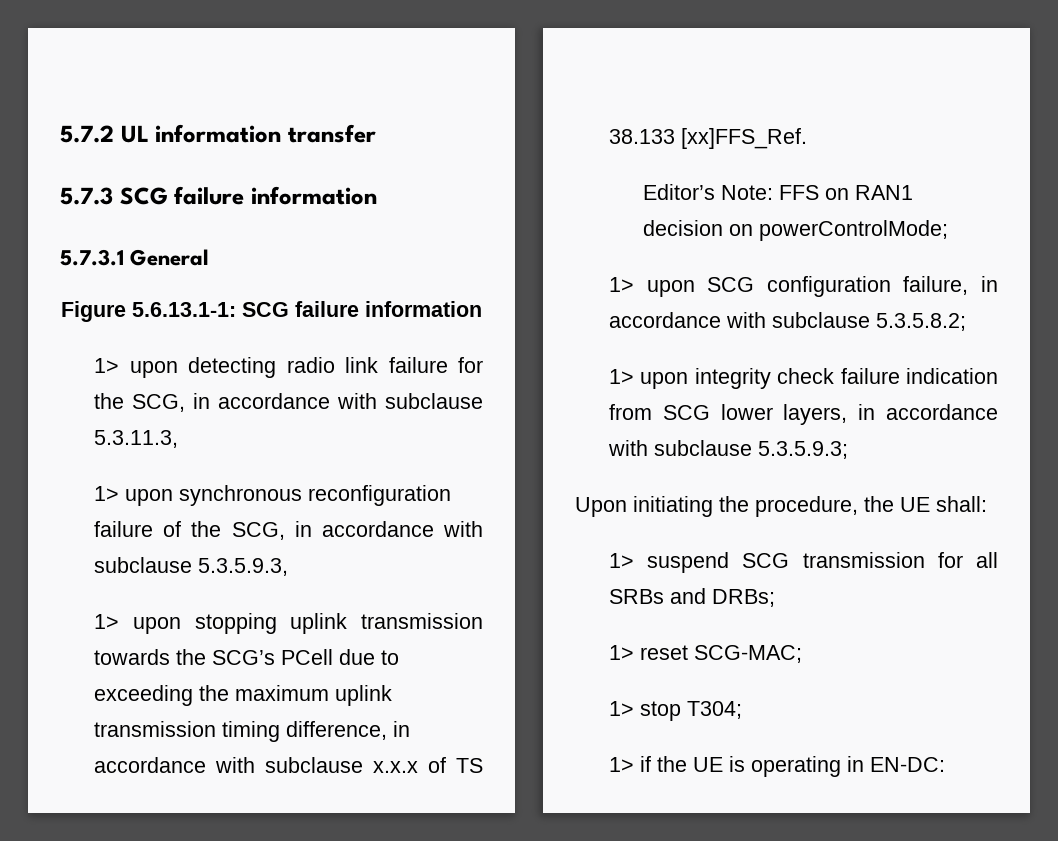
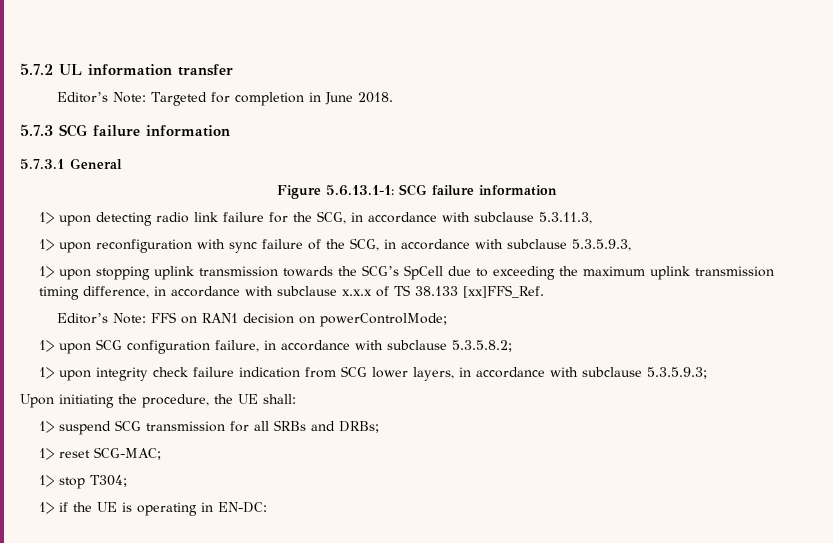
(376, 133) none -> [57,92,394,106] // Editor’s Note: Targeted for completion in June 2018.
[179,485,452,506] synchronous reconfiguration -> [95,239,257,253] reconfiguration with sync
[281,649,334,665] PCell -> [403,265,443,280] SpCell

